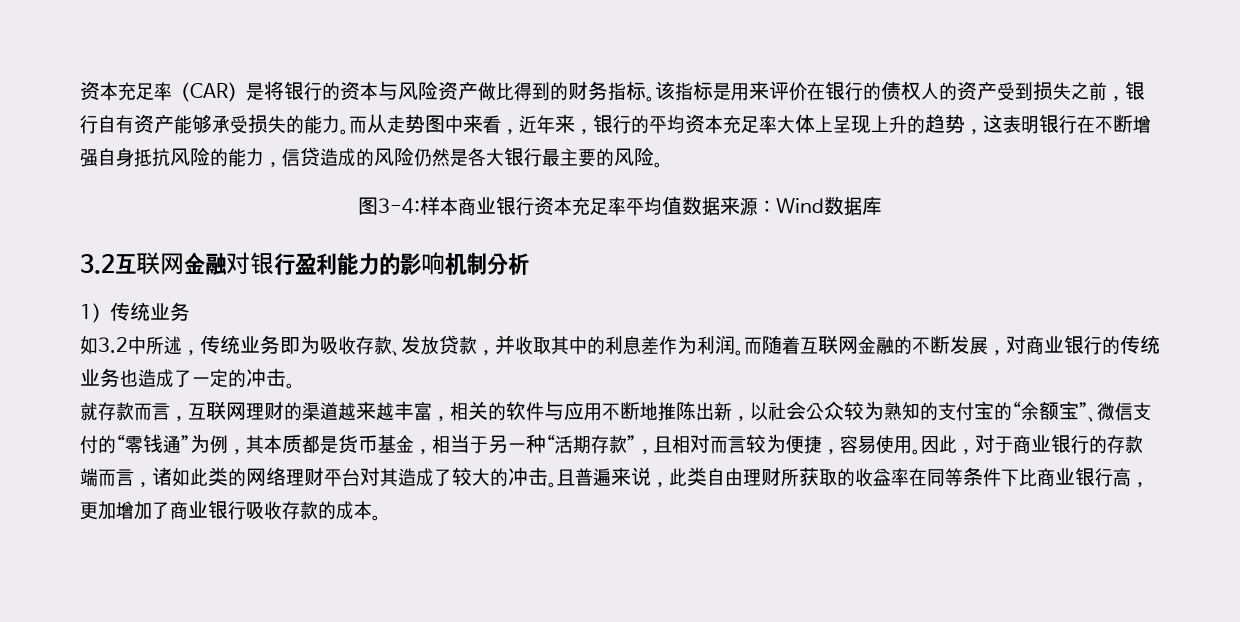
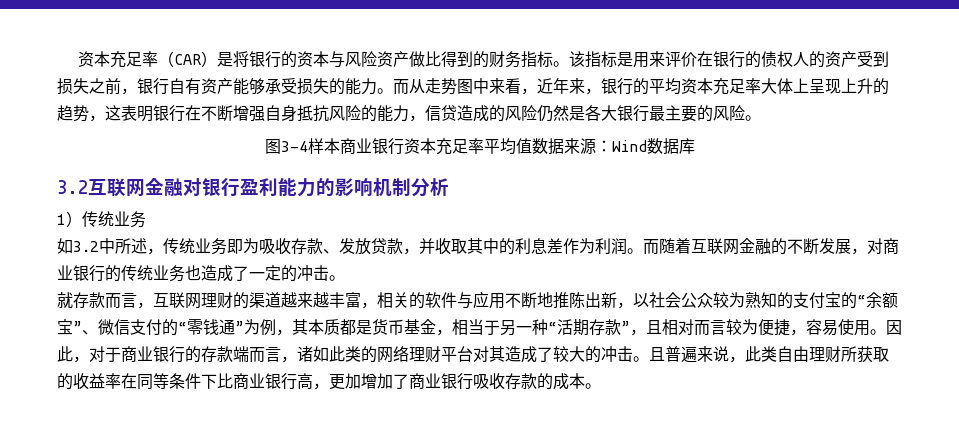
[378,198,420,214] 3-4: -> [280,141,308,152] 3-4

